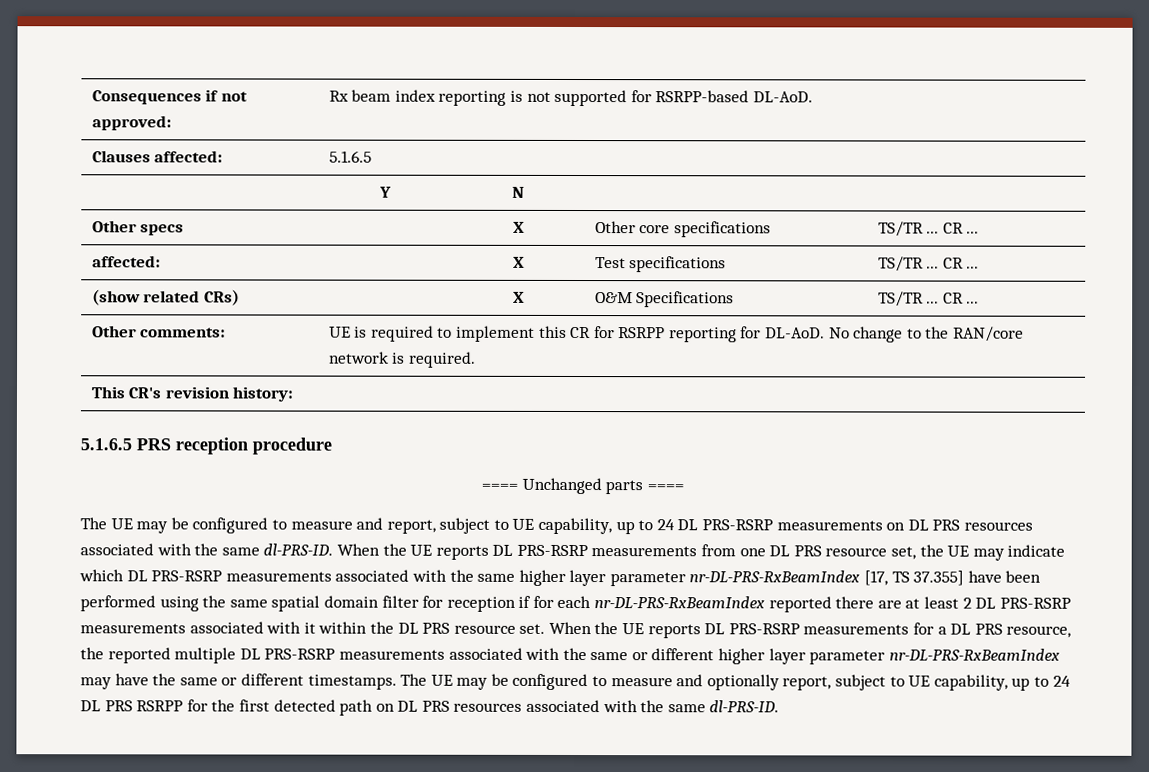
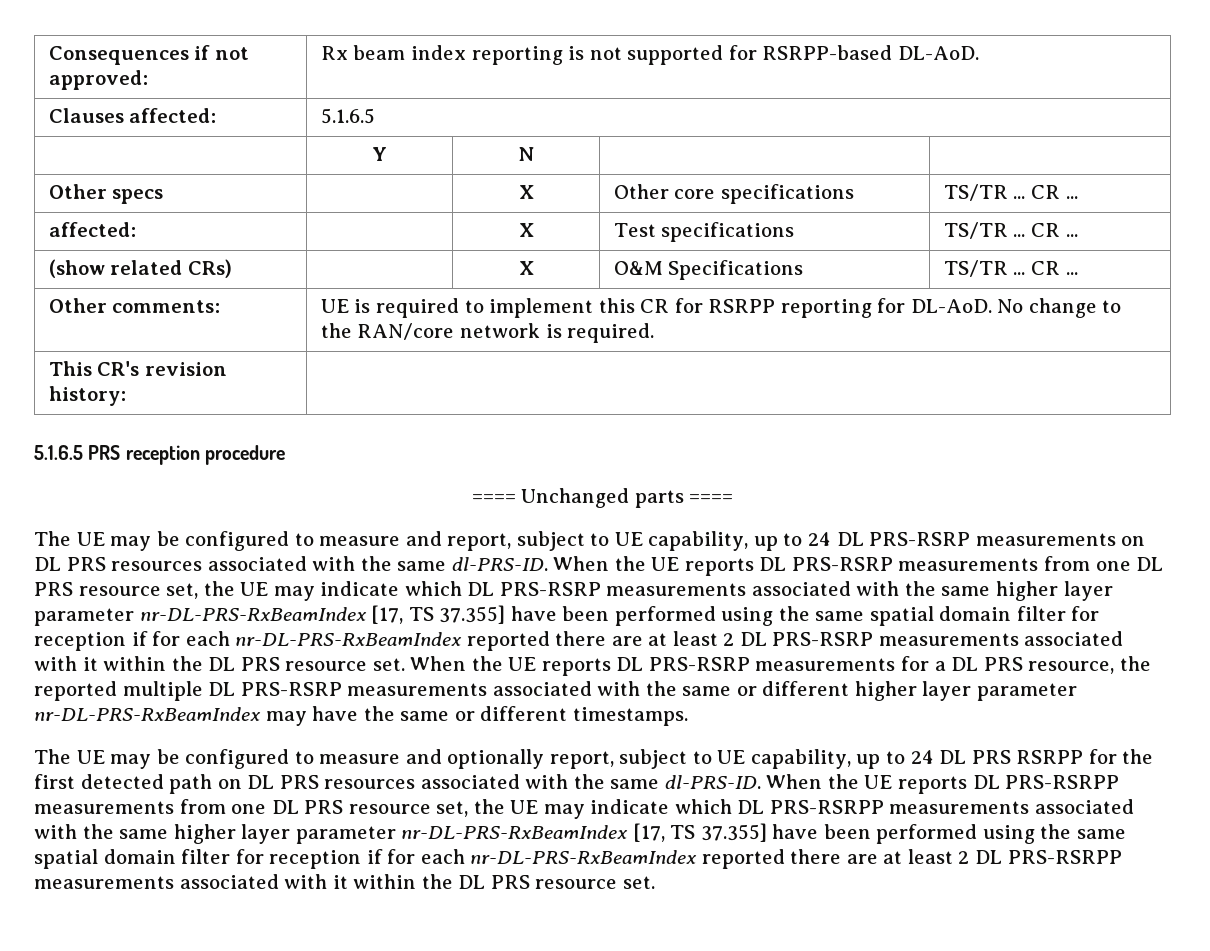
(397, 682) none -> (688, 716) //
(780, 706) none -> [766,774,1120,794] [34,799,1135,819] [34,823,1127,844] [34,849,1122,869] [34,874,655,889] When the UE reports DL PRS-RSRPP measurements from one DL PRS resource set, the UE may indicate which DL PRS-RSRPP measurements associated with the same higher layer parameter nr-DL-PRS-RxBeamIndex [17, TS 37.355] have been performed using the same spatial domain filter for reception if for each nr-DL-PRS-RxBeamIndex reported there are at least 2 DL PRS-RSRPP measurements associated with it within the DL PRS resource set.

